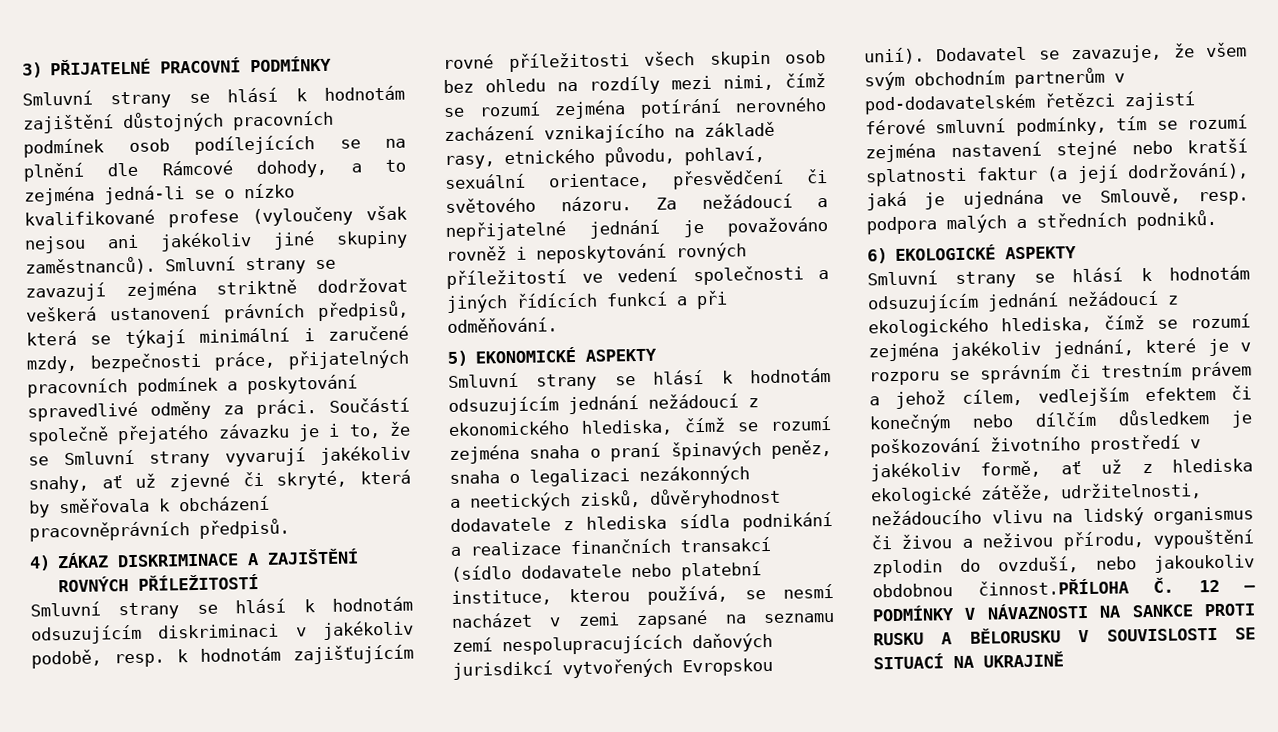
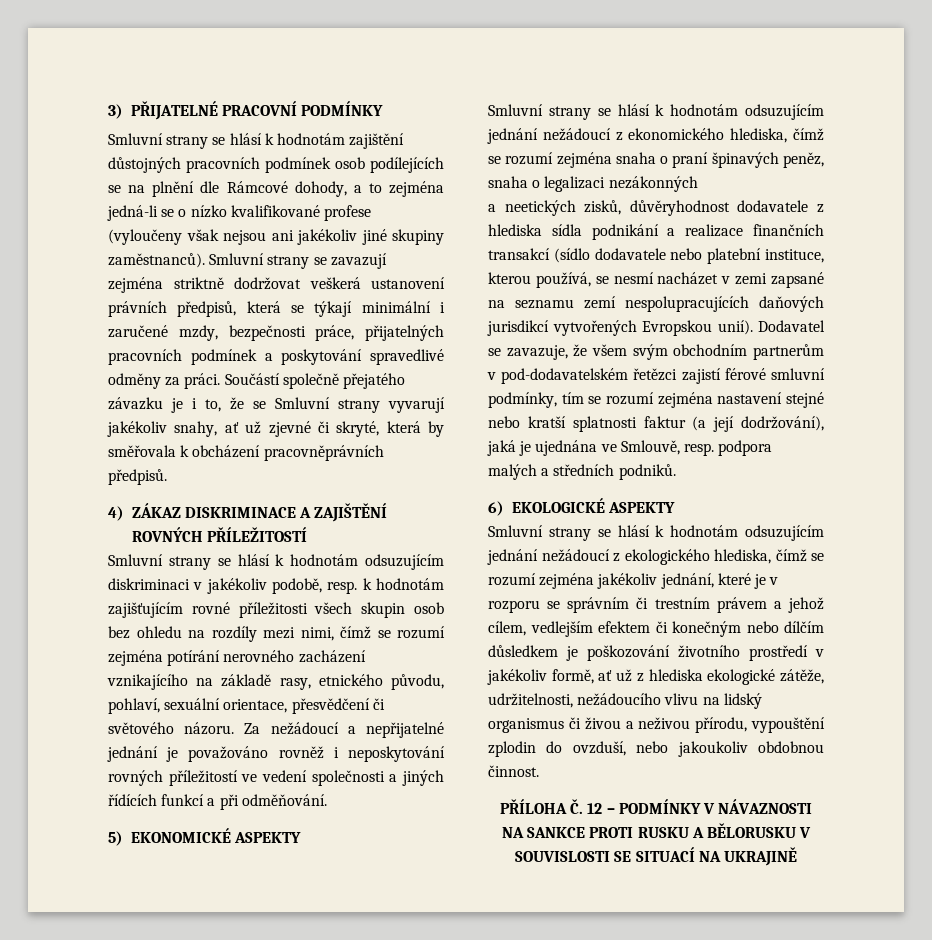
[977,578,1129,596] činnost.PŘÍLOHA -> [488,765,539,777] [499,799,567,814] činnost. // PŘÍLOHA

